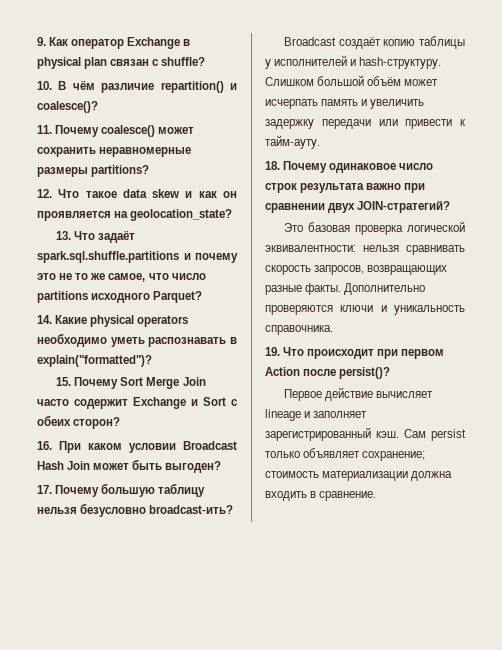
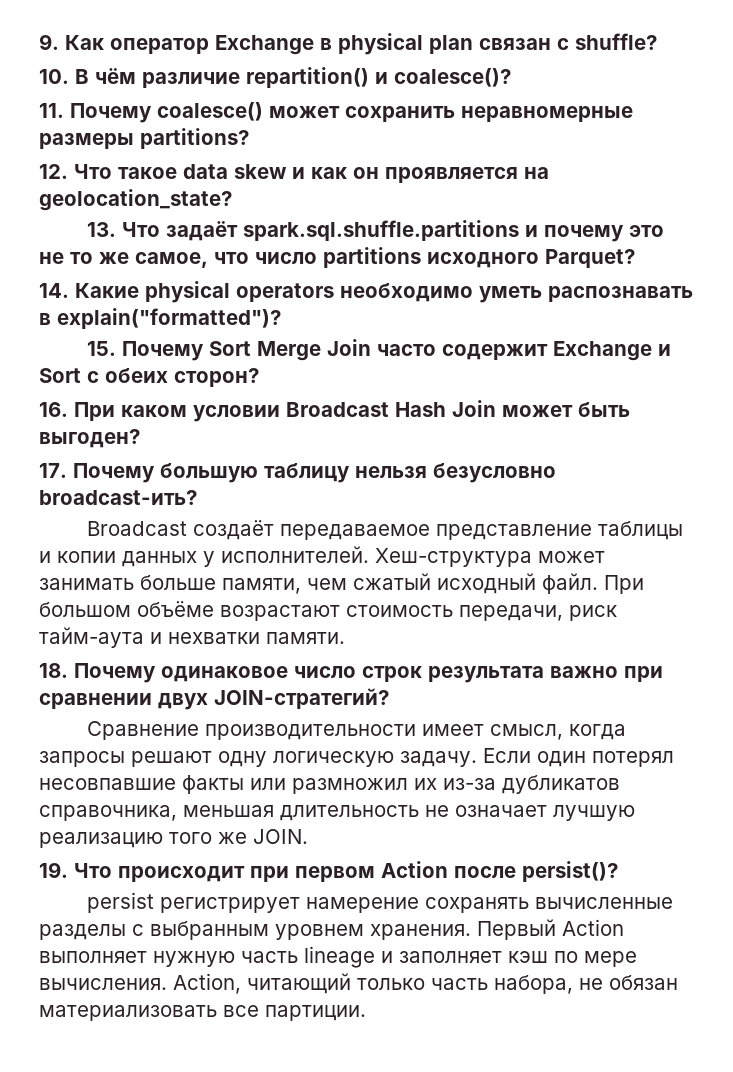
[383,36,465,49] [265,55,442,69] [265,75,439,86] [265,99,425,109] [265,119,466,129] [265,135,320,149] копию таблицы у исполнителей и hash-структуру. Слишком большой объём может исчерпать память и увеличить задержку передачи или привести к тайм-ауту. -> [280,521,684,540] [39,546,605,567] [39,573,644,594] [39,601,617,621] [39,627,345,648] передаваемое представление таблицы и копии данных у исполнителей. Хеш-структура может занимать больше памяти, чем сжатый исходный файл. При большом объёме возрастают стоимость передачи, риск тайм-аута и нехватки памяти.
[284,221,465,235] [265,245,465,255] [265,265,448,275] [265,283,426,295] [265,305,465,315] [265,325,333,335] Это базовая проверка логической эквивалентности: нельзя сравнивать скорость запросов, возвращающих разные факты. Дополнительно проверяются ключи и уникальность справочника. -> [87,721,627,740] [39,748,674,767] [39,775,620,794] [39,805,635,821] [39,829,308,848] Сравнение производительности имеет смысл, когда запросы решают одну логическую задачу. Если один потерял несовпавшие факты или размножил их из-за дубликатов справочника, меньшая длительность не означает лучшую реализацию того же JOIN.
[284,387,434,401] [265,409,368,421] [265,427,466,441] [265,448,426,461] [265,471,453,481] [265,491,377,501] Первое действие вычисляет lineage и заполняет зарегистрированный кэш. Сам persist только объявляет сохранение; стоимость материализации должна входить в сравнение. -> [87,892,674,913] [39,919,624,940] [39,946,637,968] [39,973,678,994] [39,1005,366,1021] persist регистрирует намерение сохранять вычисленные разделы с выбранным уровнем хранения. Первый Action выполняет нужную часть lineage и заполняет кэш по мере вычисления. Action, читающий только часть набора, не обязан материализовать все партиции.

